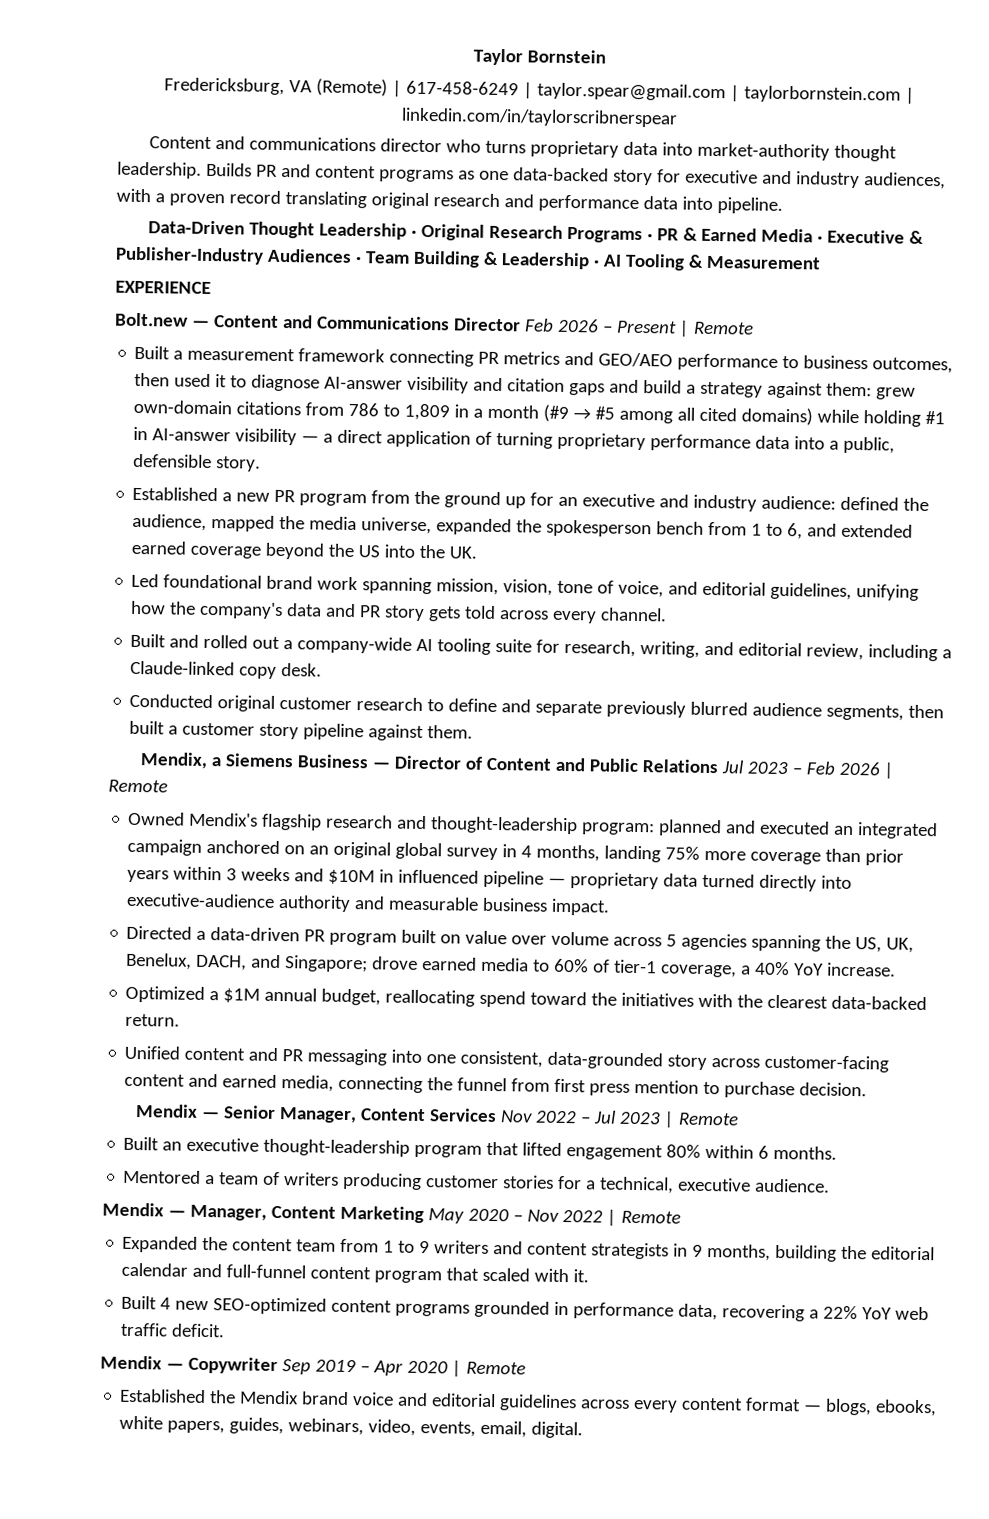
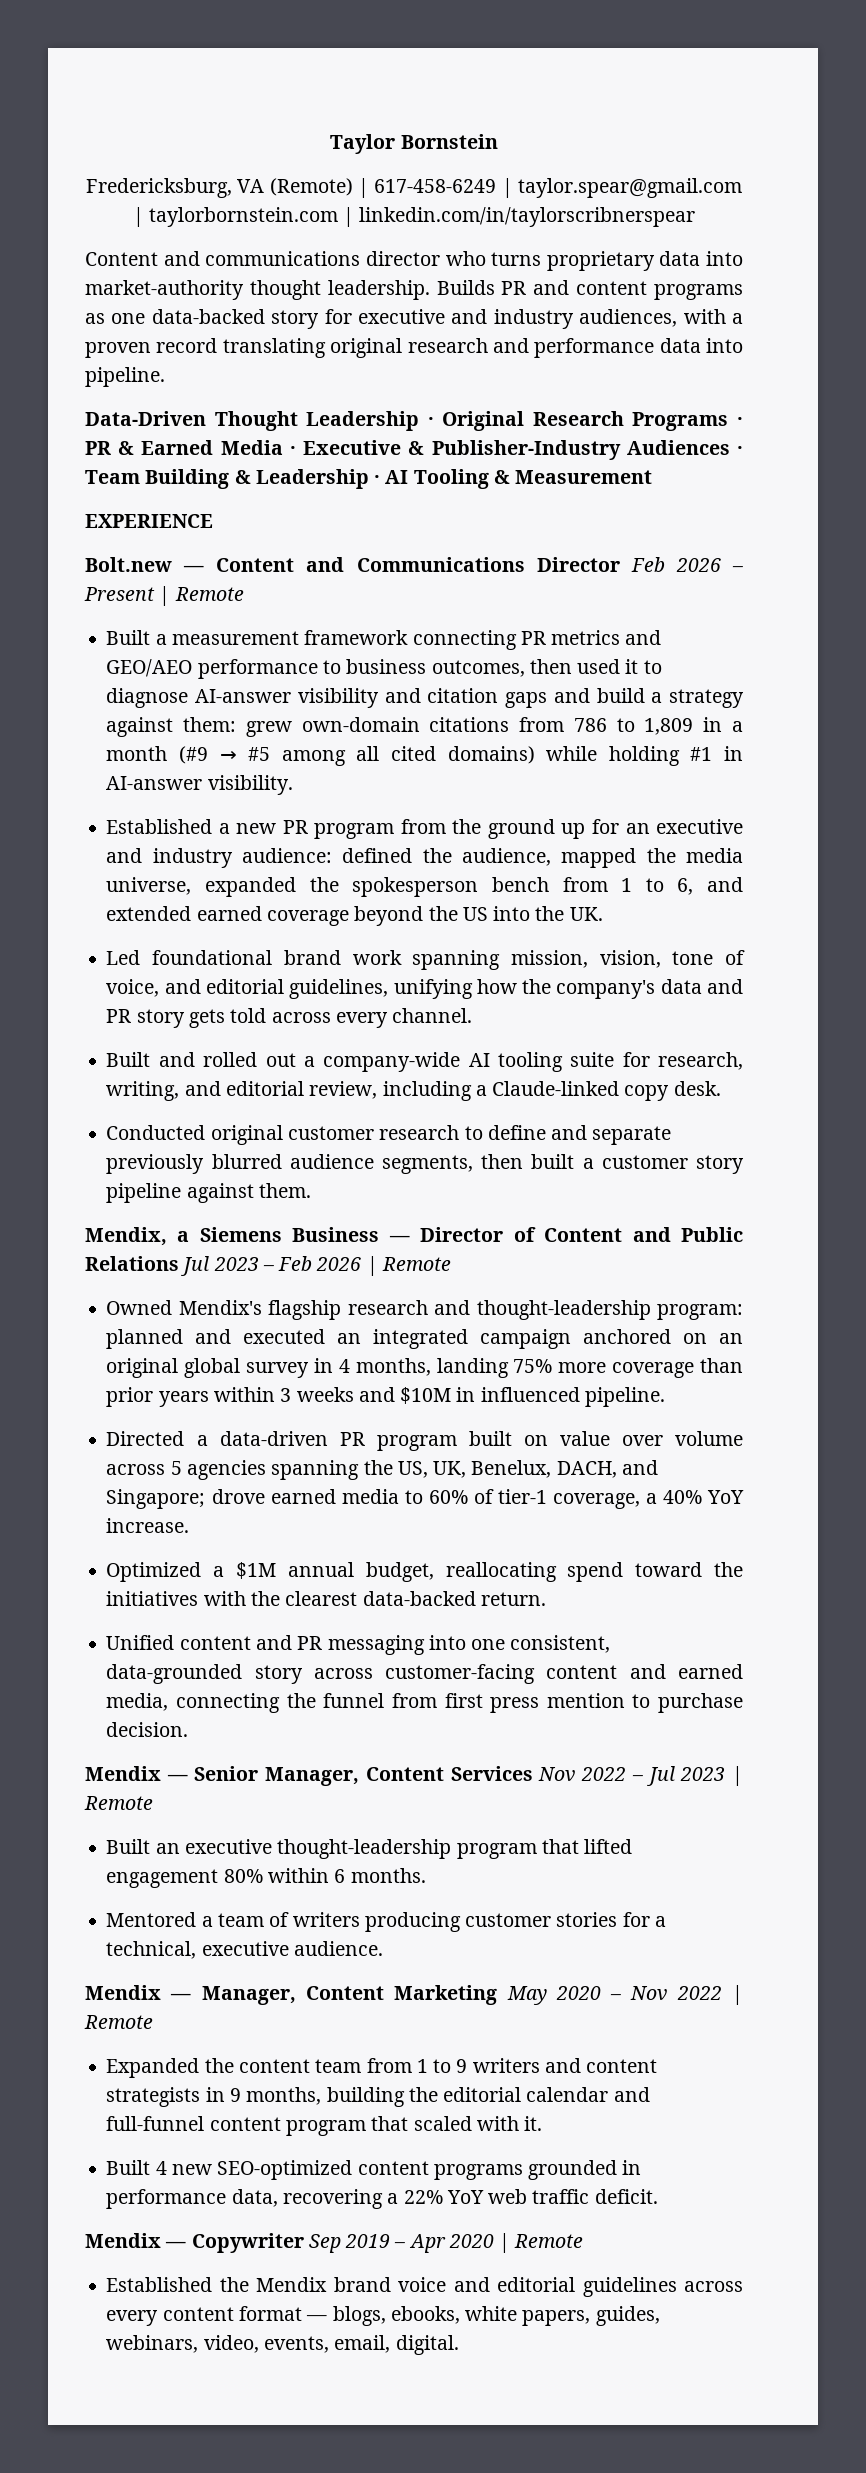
[235,428,896,454] [133,453,262,472] visibility — a direct application of turning proprietary performance data into a public, defensible story. -> [207,775,293,795] visibility.
[483,870,853,892] [126,892,611,916] pipeline — proprietary data turned directly into executive-audience authority and measurable business impact. -> [584,1387,665,1407] pipeline.

